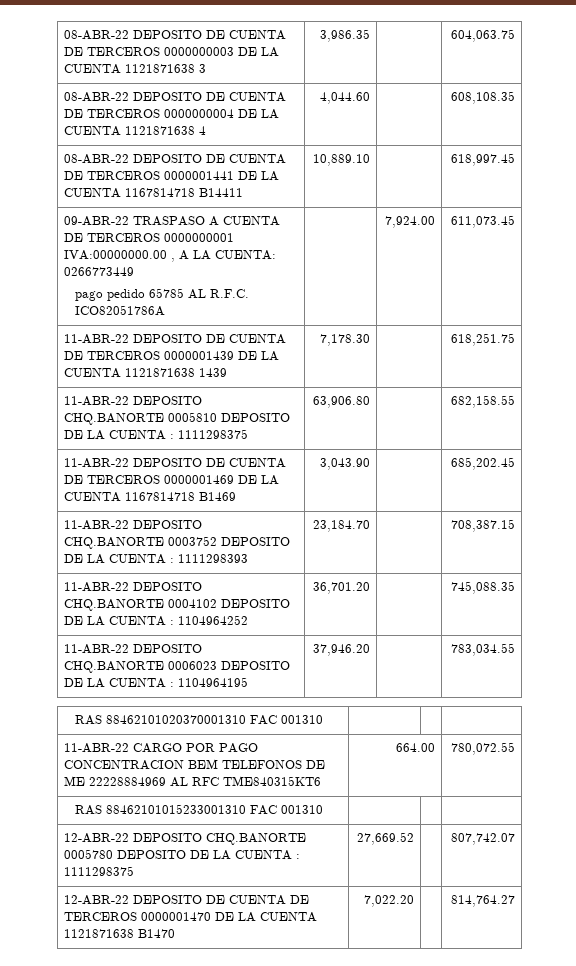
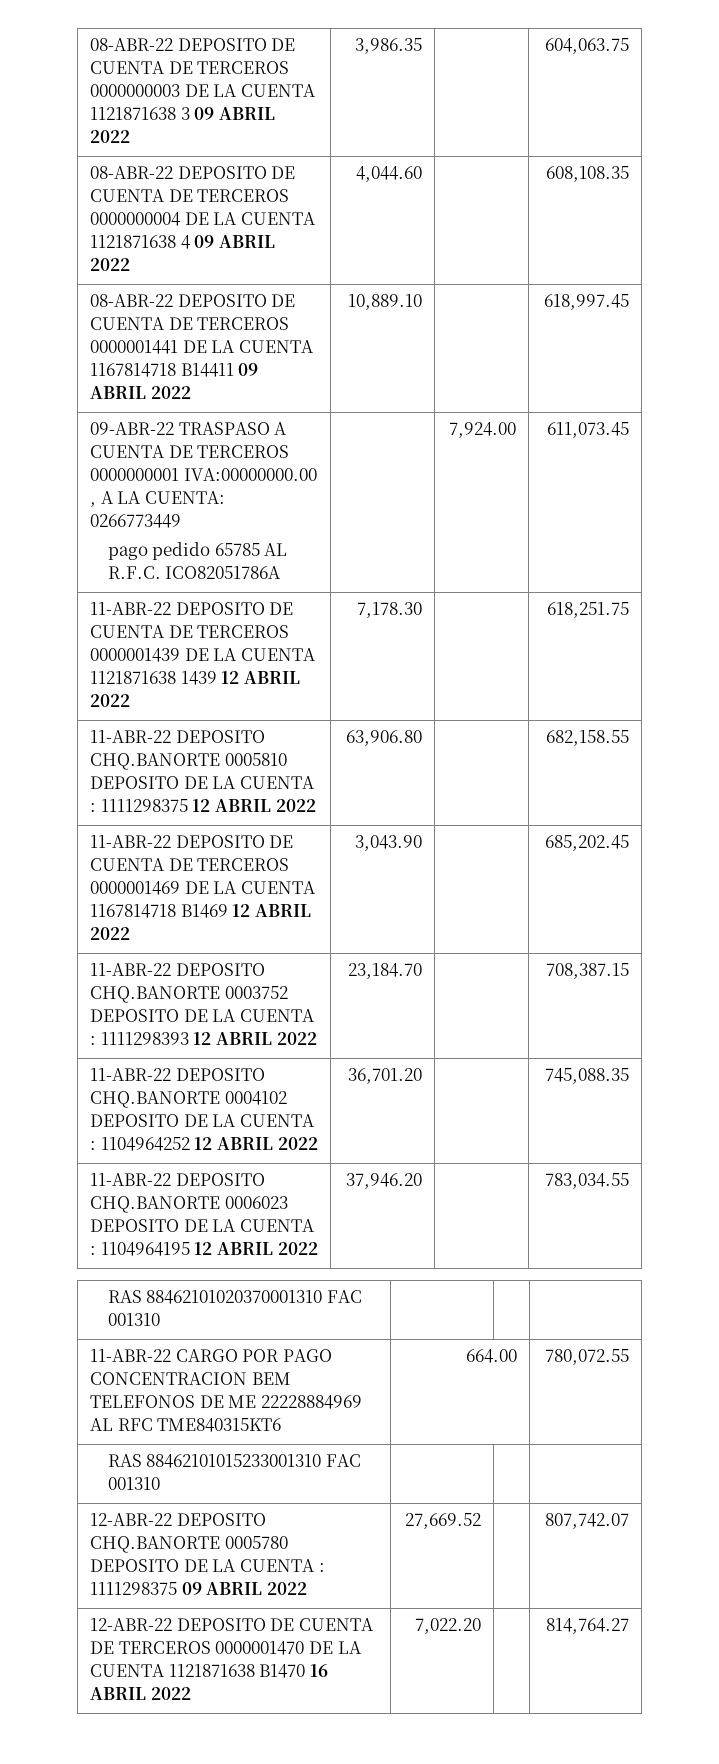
(207, 68) none -> [194,107,276,120] [90,130,131,143] 09 ABRIL 2022
(207, 130) none -> [194,235,276,248] [90,258,131,271] 09 ABRIL 2022
(244, 192) none -> [238,363,259,376] [90,386,191,399] 09 ABRIL 2022
(228, 372) none -> [221,671,301,684] [90,694,131,707] 12 ABRIL 2022
(249, 434) none -> [192,799,316,812] 12 ABRIL 2022
(237, 496) none -> [232,904,312,917] [90,927,131,940] 12 ABRIL 2022
(249, 558) none -> [193,1032,317,1045] 12 ABRIL 2022
(249, 620) none -> [194,1137,318,1150] 12 ABRIL 2022
(249, 682) none -> [194,1242,318,1255] 12 ABRIL 2022
(135, 871) none -> [181,1582,308,1595] 09 ABRIL 2022
(176, 933) none -> [310,1664,329,1677] [90,1687,191,1700] 16 ABRIL 2022

